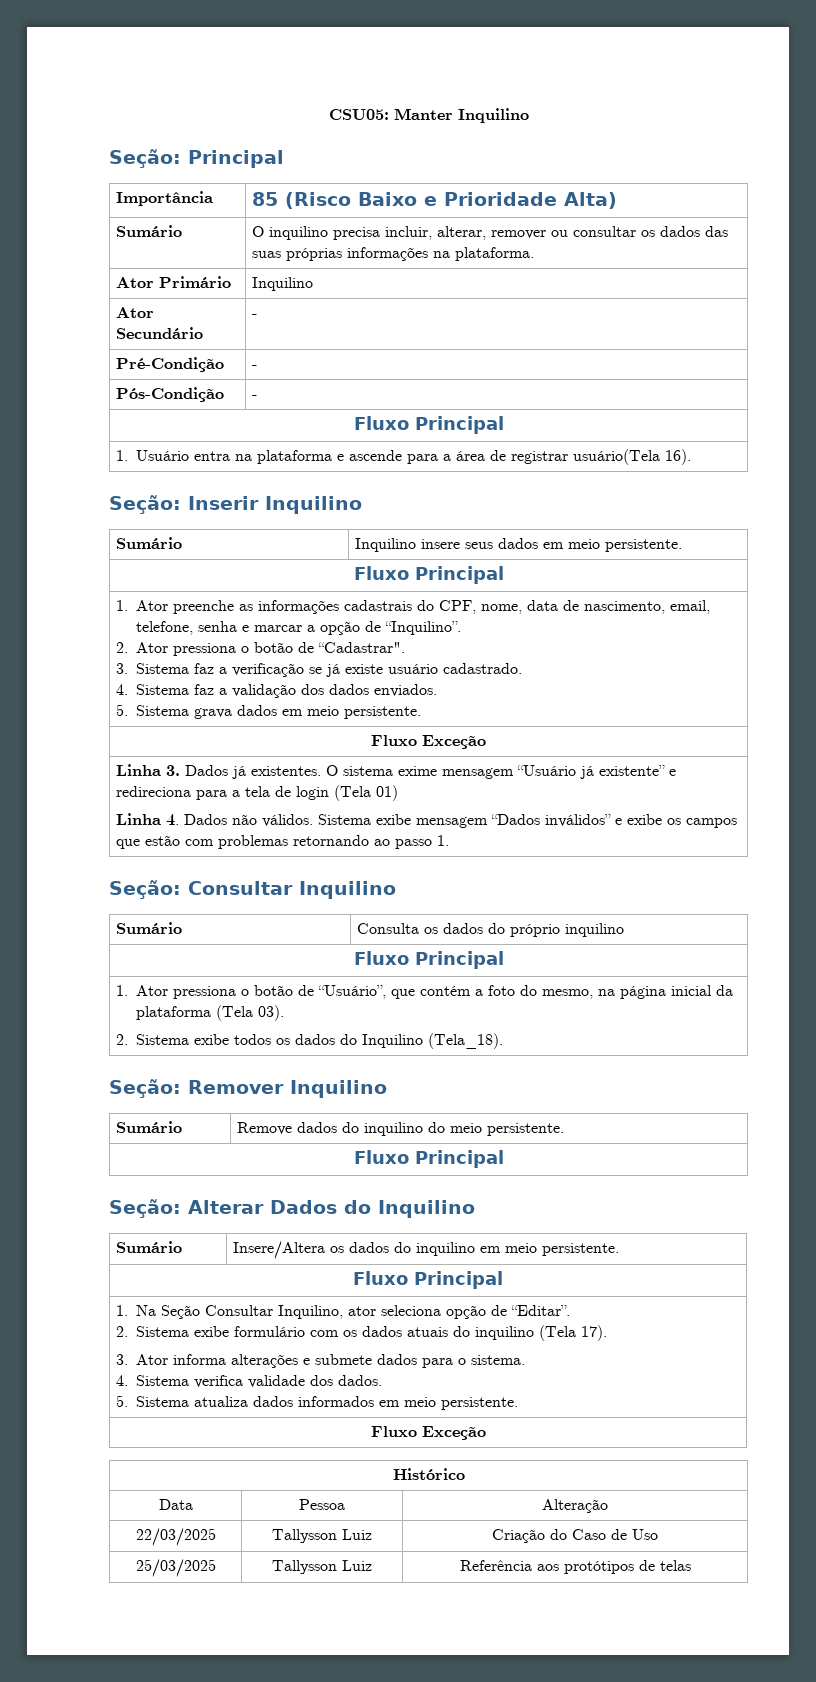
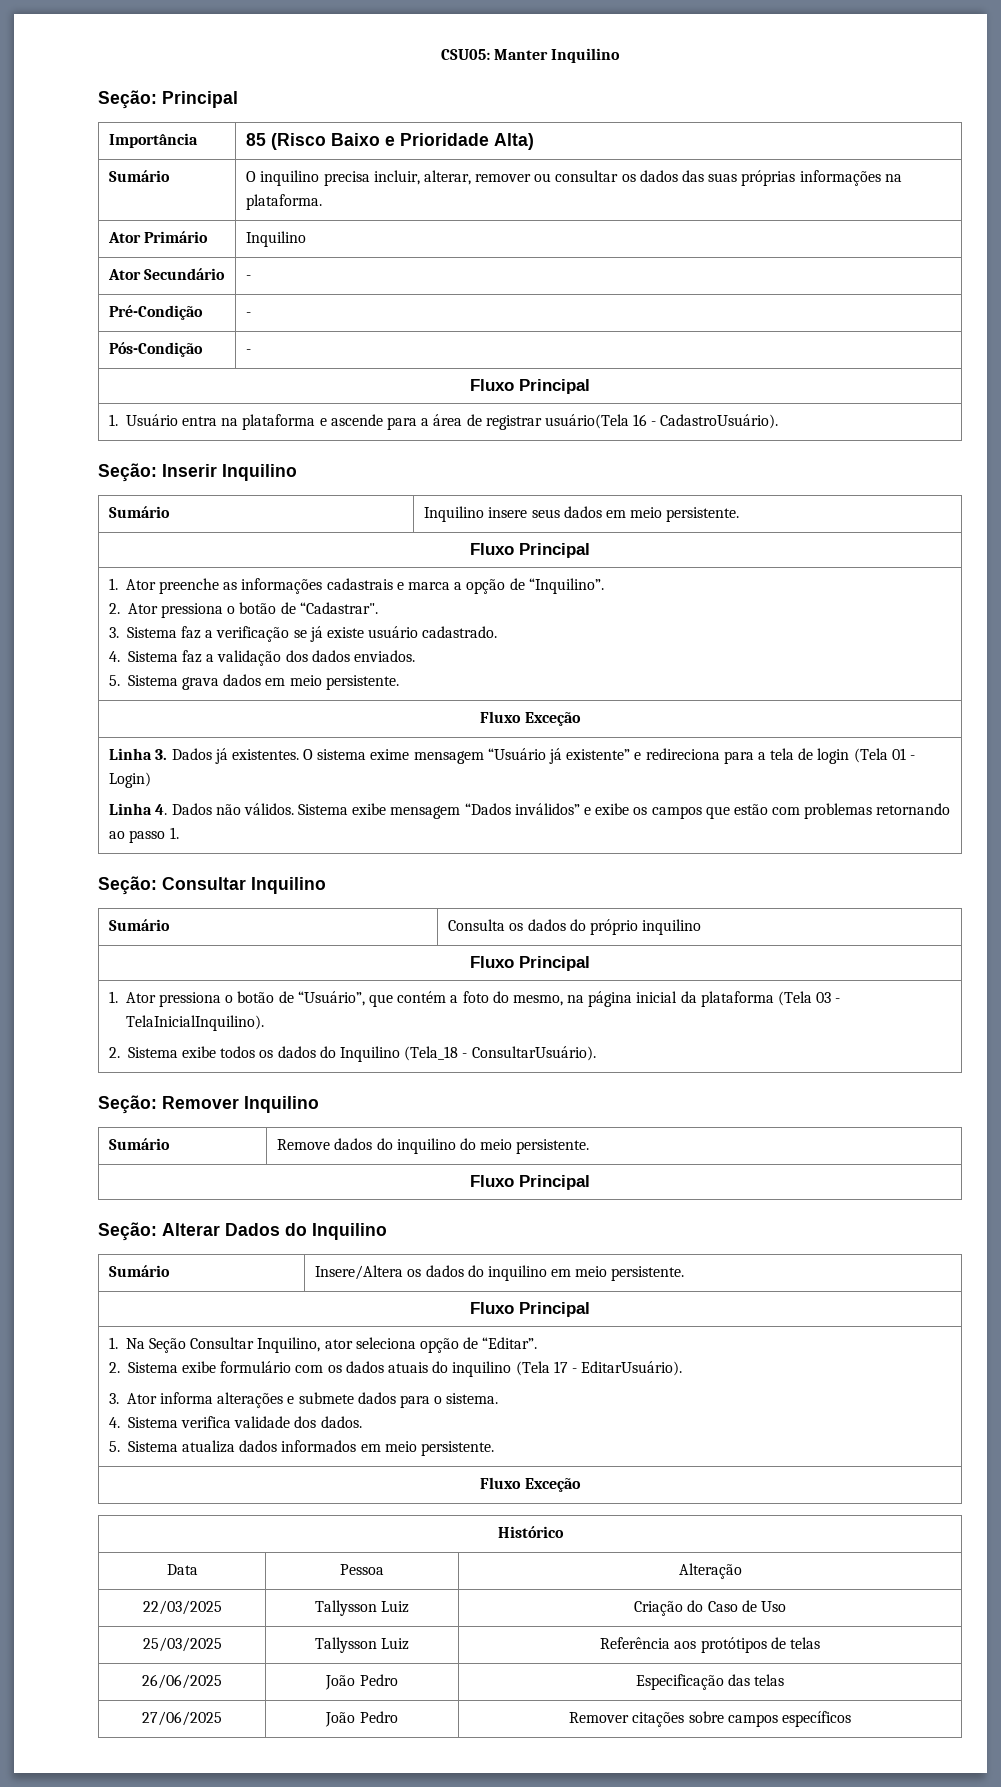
[665,449,692,465] 16). -> [633,414,779,429] 16 - CadastroUsuário).
[417,600,711,614] [136,621,303,635] do CPF, nome, data de nascimento, email, telefone, senha e marcar -> [396,582,450,590] e marca
[376,785,399,801] 01) -> [891,748,916,760] [109,772,152,788] 01 - Login)
[258,1005,285,1021] 03). -> [816,992,841,1003] [125,1015,264,1031] 03 - TelaInicialInquilino).
[428,1033,504,1049] (Tela_18). -> [404,1046,596,1061] (Tela_18 - ConsultarUsuário).
[581,1325,608,1341] 17). -> [553,1361,683,1376] 17 - EditarUsuário).
(691, 1565) none -> [142,1674,222,1689] [325,1674,398,1690] [635,1674,785,1690] [142,1711,222,1726] [325,1711,398,1727] [569,1711,851,1727] // 26/06/2025 | João Pedro | Especificação das telas // 27/06/2025 | João Pedro | Remover citações sobre campos específicos

